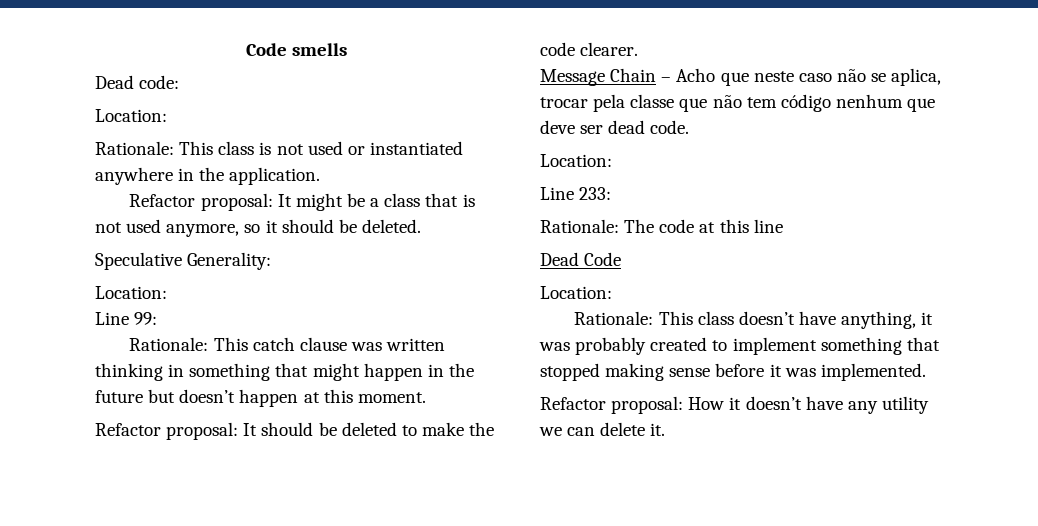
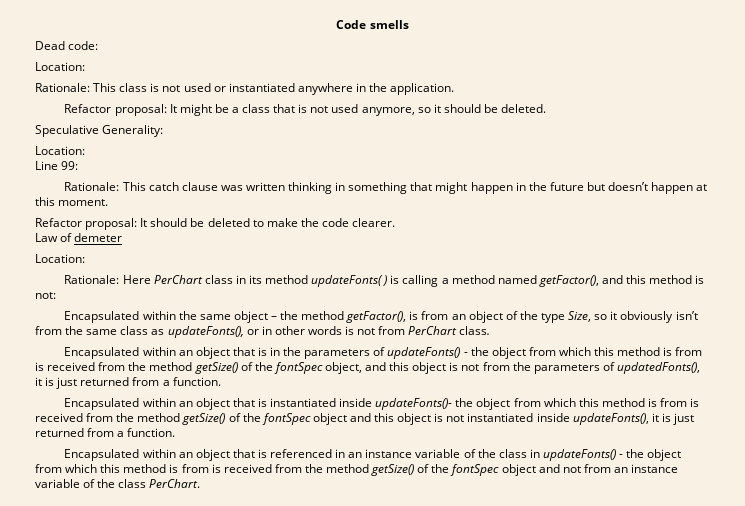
[540,68,942,86] [540,94,936,112] [540,120,690,134] [540,154,612,167] [540,187,612,200] [540,219,783,233] [540,252,622,266] [540,286,612,299] [574,311,934,329] [539,337,940,355] [540,363,926,381] [540,396,929,414] [539,422,666,436] Message Chain – Acho que neste caso não se aplica, trocar pela classe que não tem código nenhum que deve ser dead code. // Location: // Line 233: // Rationale: The code at this line // Dead Code // Location: // Rationale: This class doesn’t have anything, it was probably created to implement something that stopped making sense before it was implemented. // Refactor proposal: How it doesn’t have any utility we can delete it. -> [35,233,123,242] [35,254,85,263] [64,275,705,287] [35,292,56,299] [64,311,698,323] [35,326,491,338] [64,347,703,359] [35,362,700,374] [35,377,221,389] [64,398,700,410] [35,413,694,425] [35,428,176,437] [64,449,682,461] [35,464,679,476] [35,479,201,488] Law of demeter // Location: // Rationale: Here PerChart class in its method updateFonts( ) is calling a method named getFactor(), and this method is not: // Encapsulated within the same object – the method getFactor(), is from an object of the type Size, so it obviously isn’t from the same class as updateFonts(), or in other words is not from PerChart class. // Encapsulated within an object that is in the parameters of updateFonts() - the object from which this method is from is received from the method getSize() of the fontSpec object, and this object is not from the parameters of updatedFonts(), it is just returned from a function. // Encapsulated within an object that is instantiated inside updateFonts()- the object from which this method is from is received from the method getSize() of the fontSpec object and this object is not instantiated inside updateFonts(), it is just returned from a function. // Encapsulated within an object that is referenced in an instance variable of the class in updateFonts() - the object from which this method is from is received from the method getSize() of the fontSpec object and not from an instance variable of the class PerChart.

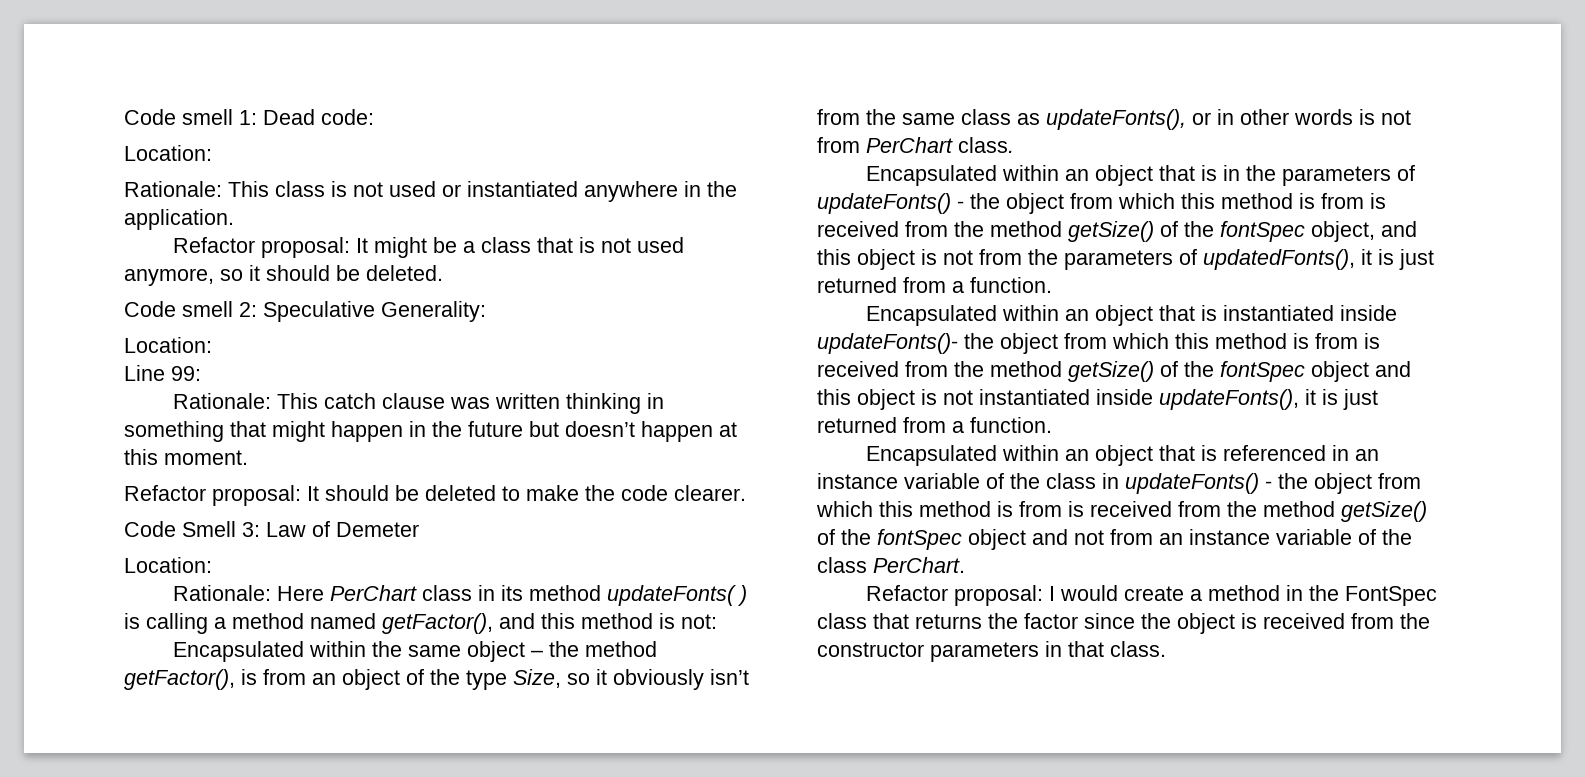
[336,20,409,29] Code smells // -> [124,109,257,125] Code smell 1:
(547, 108) none -> [124,301,257,317] Code smell 2:
(396, 222) none -> [124,521,260,537] Code Smell 3:
[74,233,123,242] demeter -> [336,522,419,537] Demeter
(201, 483) none -> [866,585,1438,606] [817,613,1430,634] [817,641,1166,662] // Refactor proposal: I would create a method in the FontSpec class that returns the factor since the object is received from the constructor parameters in that class.

